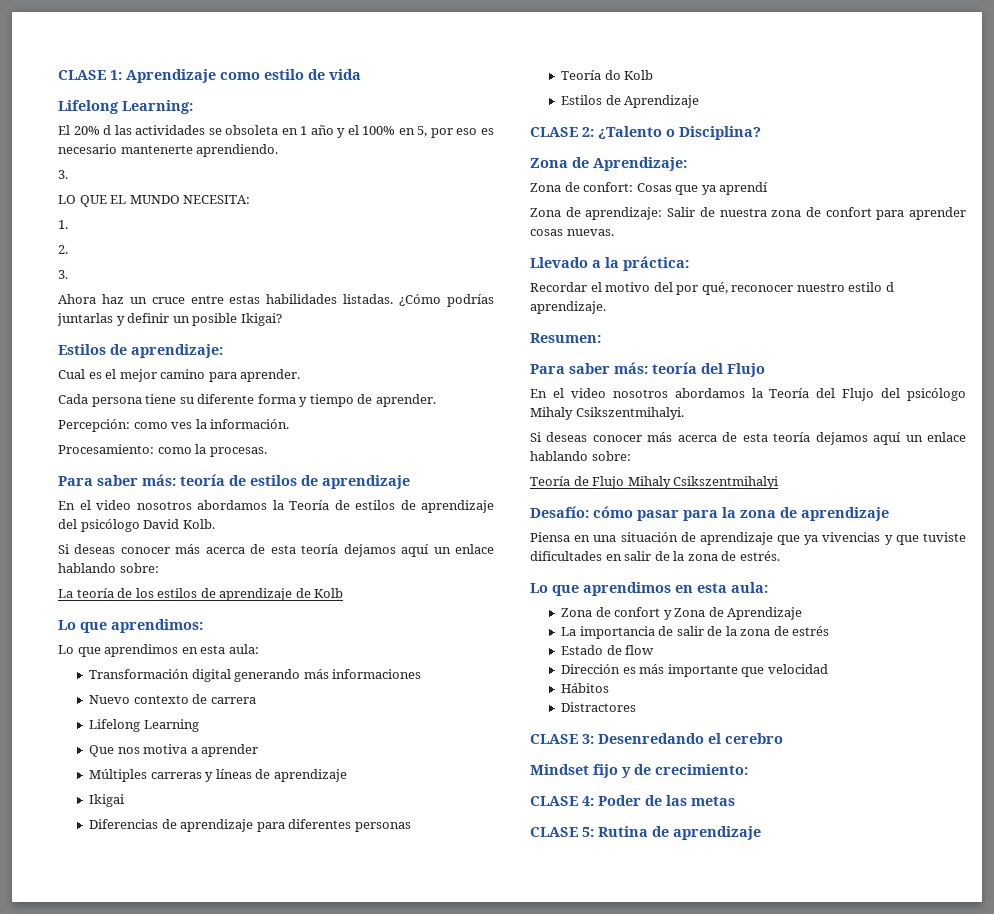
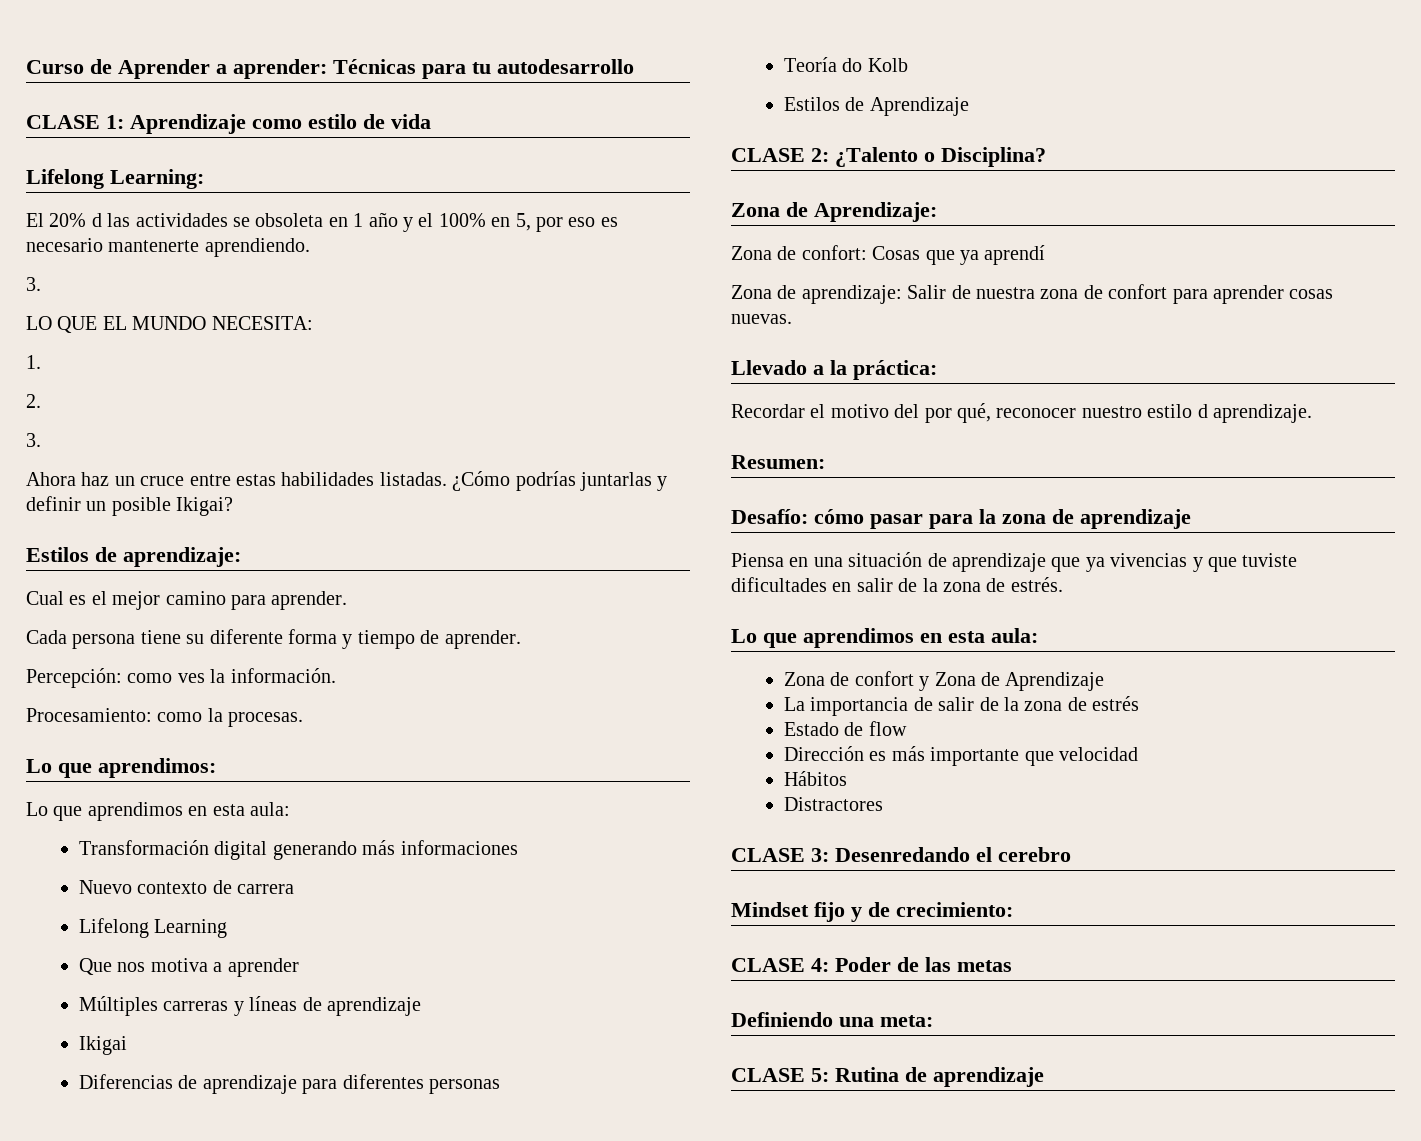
(58, 75) none -> [26,59,634,79] Curso de Aprender a aprender: Técnicas para tu autodesarrollo //
[58,474,410,489] [58,500,494,513] [58,519,215,532] [58,544,494,557] [58,563,159,573] [58,588,344,601] // Para saber más: teoría de estilos de aprendizaje // En el video nosotros abordamos la Teoría de estilos de aprendizaje del psicólogo David Kolb. // Si deseas conocer más acerca de esta teoría dejamos aquí un enlace hablando sobre: // La teoría de los estilos de aprendizaje de Kolb -> (304, 719) none
[530,362,765,377] [530,388,966,401] [530,407,684,420] [530,432,966,445] [530,451,631,461] [530,476,779,489] // Para saber más: teoría del Flujo // En el video nosotros abordamos la Teoría del Flujo del psicólogo Mihaly Csikszentmihalyi. // Si deseas conocer más acerca de esta teoría dejamos aquí un enlace hablando sobre: // Teoría de Flujo Mihaly Csikszentmihalyi -> (825, 462) none
(735, 801) none -> [731,1012,933,1027] // Definiendo una meta:

